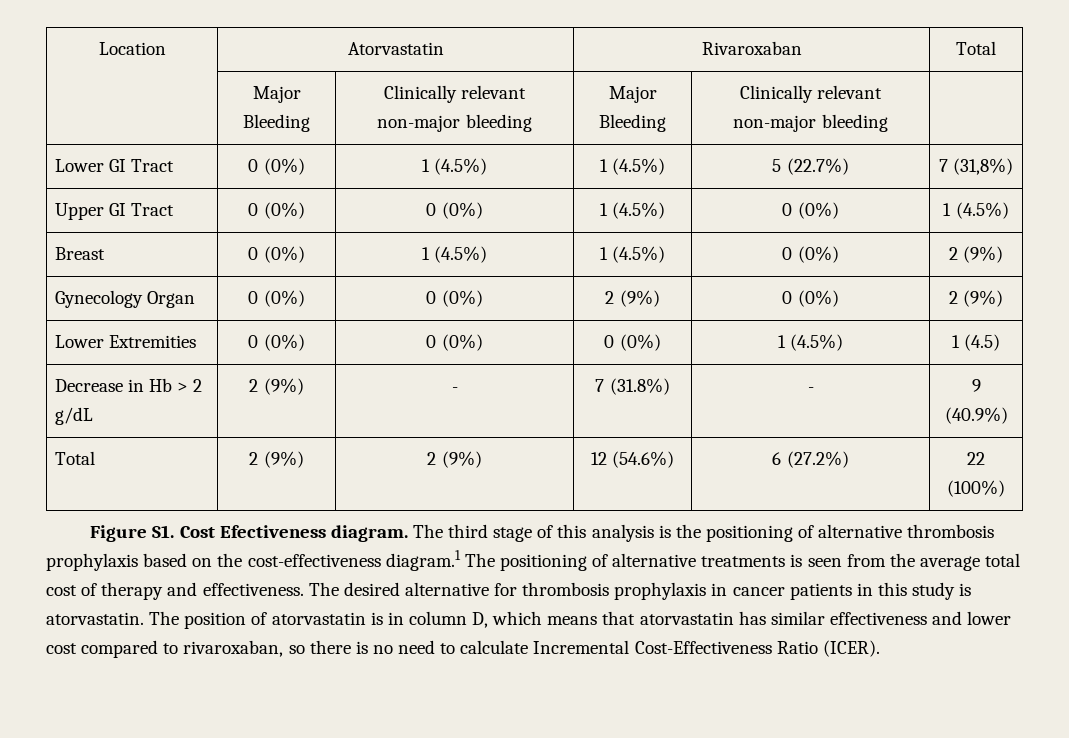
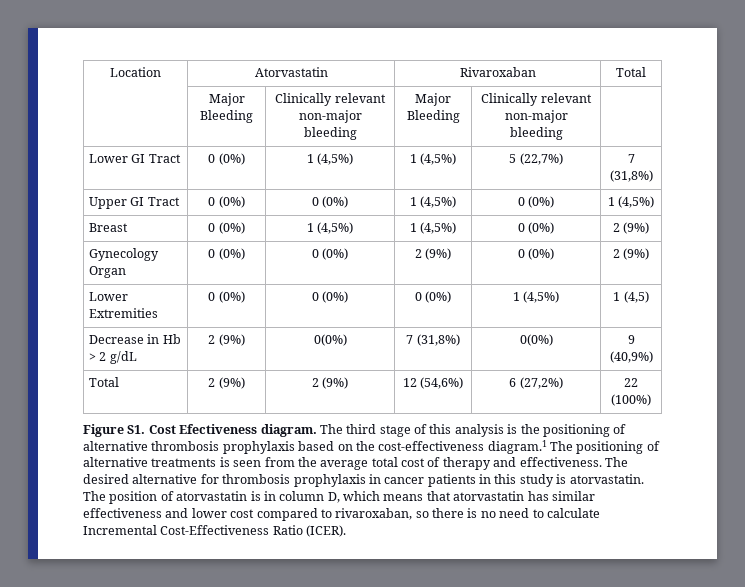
[434,158,488,175] [599,158,666,175] (4.5%) | 1 (4.5%) -> [317,153,354,165] [409,153,457,165] (4,5%) | 1 (4,5%)
[786,158,849,175] (22.7%) -> [519,153,563,165] (22,7%)
[612,202,666,219] [782,202,839,219] [943,202,1009,219] (4.5%) | 0 (0%) | 1 (4.5%) -> [420,196,457,208] [517,196,555,208] [607,196,655,208] (4,5%) | 0 (0%) | 1 (4,5%)
[434,246,488,263] [599,246,666,263] (4.5%) | 1 (4.5%) -> [317,222,354,234] [409,222,457,234] (4,5%) | 1 (4,5%)
[790,334,844,351] [951,334,1001,351] (4.5%) | 1 (4.5) -> [523,291,560,303] [613,291,649,303] (4,5%) | 1 (4,5)
[451,387,458,392] [595,378,670,395] [807,387,814,392] - | 7 (31.8%) | - -> [313,334,347,346] [406,334,460,346] [519,334,553,346] 0(0%) | 7 (31,8%) | 0(0%)
[944,407,1008,424] (40.9%) -> [609,351,653,363] (40,9%)
[612,451,675,468] (54.6%) -> [420,377,464,389] (54,6%)
[786,451,849,468] (27.2%) -> [519,377,563,389] (27,2%)

